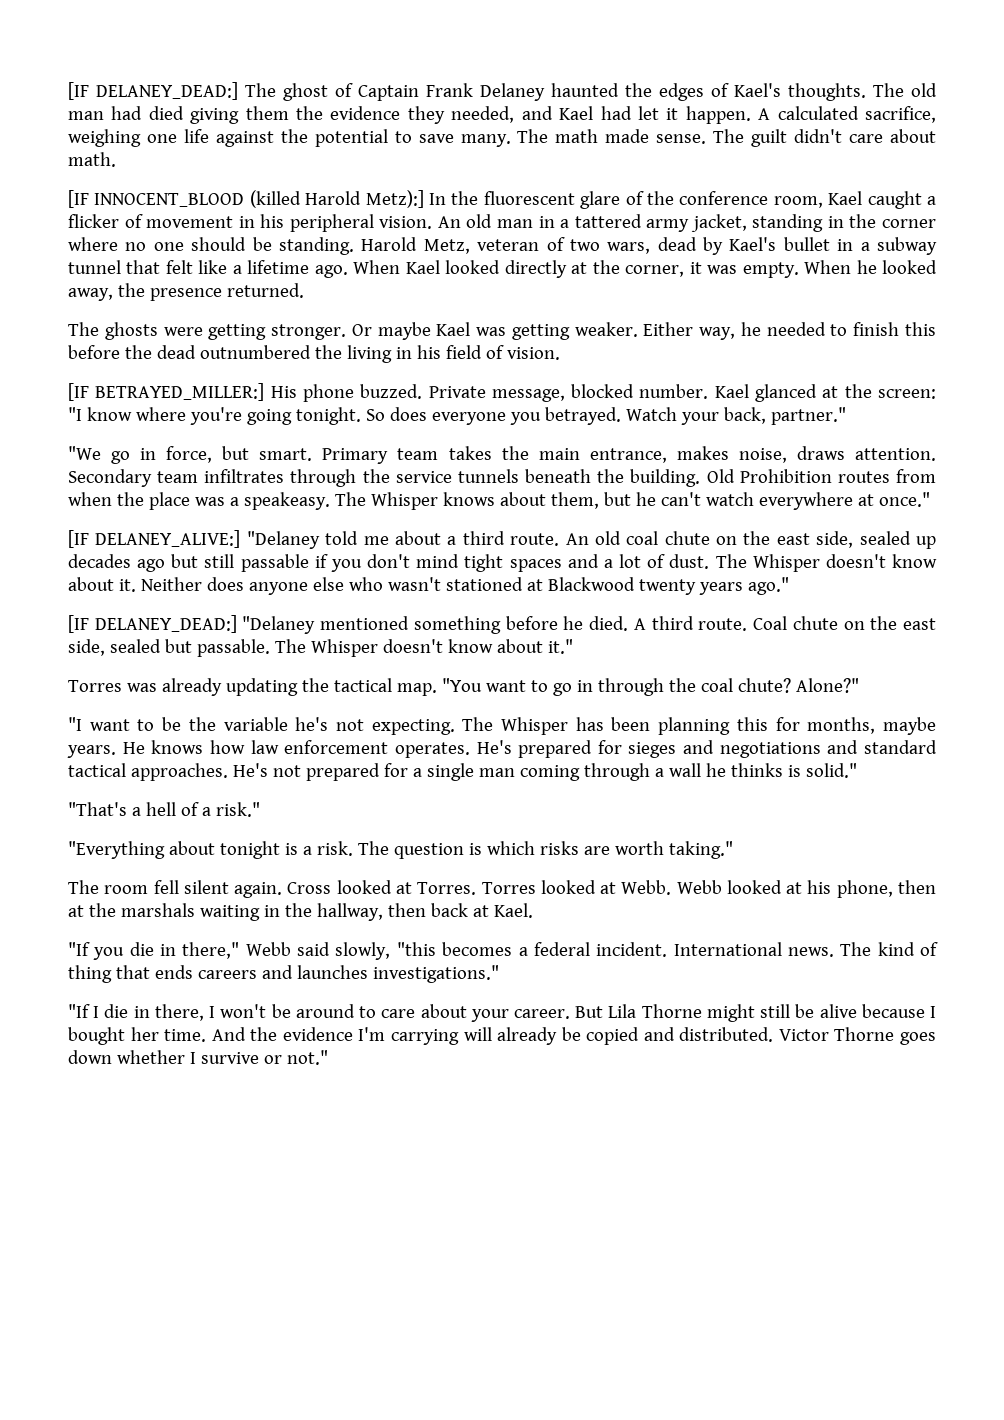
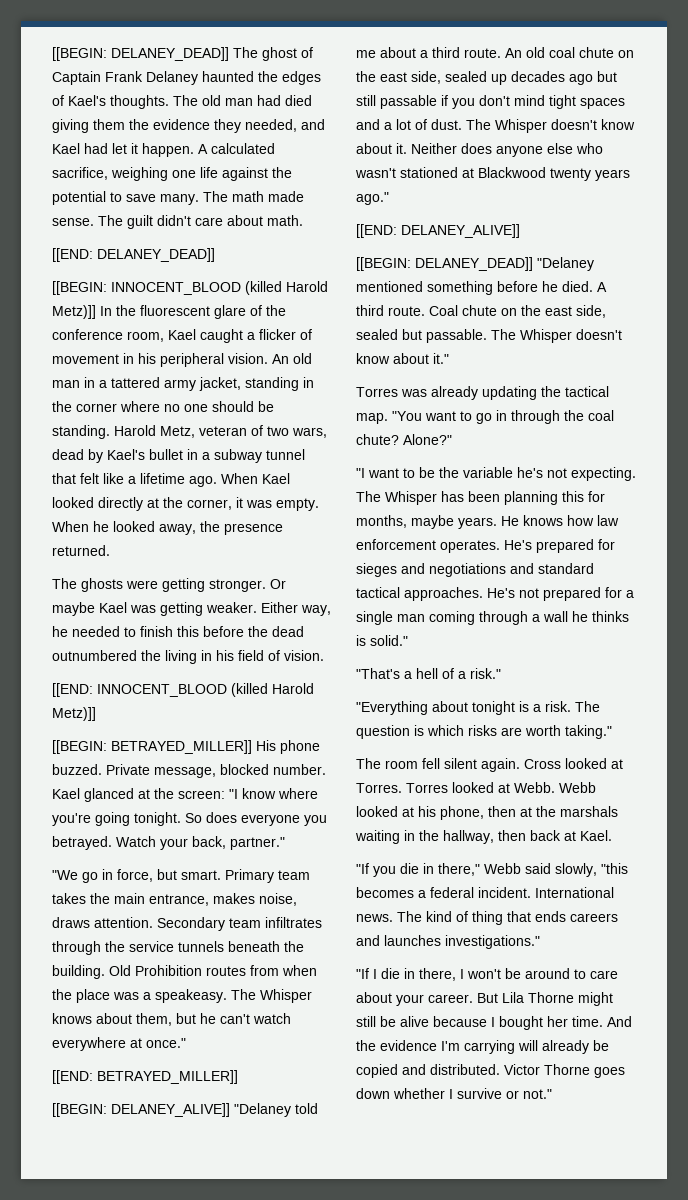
[68,82,238,100] [IF DELANEY_DEAD:] -> [52,47,229,61] [[BEGIN: DELANEY_DEAD]]
[68,190,424,208] [IF INNOCENT_BLOOD (killed Harold Metz):] -> [52,248,215,262] [52,281,328,295] [52,305,96,319] [[END: DELANEY_DEAD]] // [[BEGIN: INNOCENT_BLOOD (killed Harold Metz)]]
[68,383,265,401] [IF BETRAYED_MILLER:] -> [52,683,314,697] [52,707,96,721] [52,740,252,754] [[END: INNOCENT_BLOOD (killed Harold Metz)]] // [[BEGIN: BETRAYED_MILLER]]
[68,530,241,548] [IF DELANEY_ALIVE:] -> [52,1070,238,1084] [52,1103,230,1117] [[END: BETRAYED_MILLER]] // [[BEGIN: DELANEY_ALIVE]]
[68,615,237,633] [IF DELANEY_DEAD:] -> [356,224,520,238] [356,257,533,271] [[END: DELANEY_ALIVE]] // [[BEGIN: DELANEY_DEAD]]

